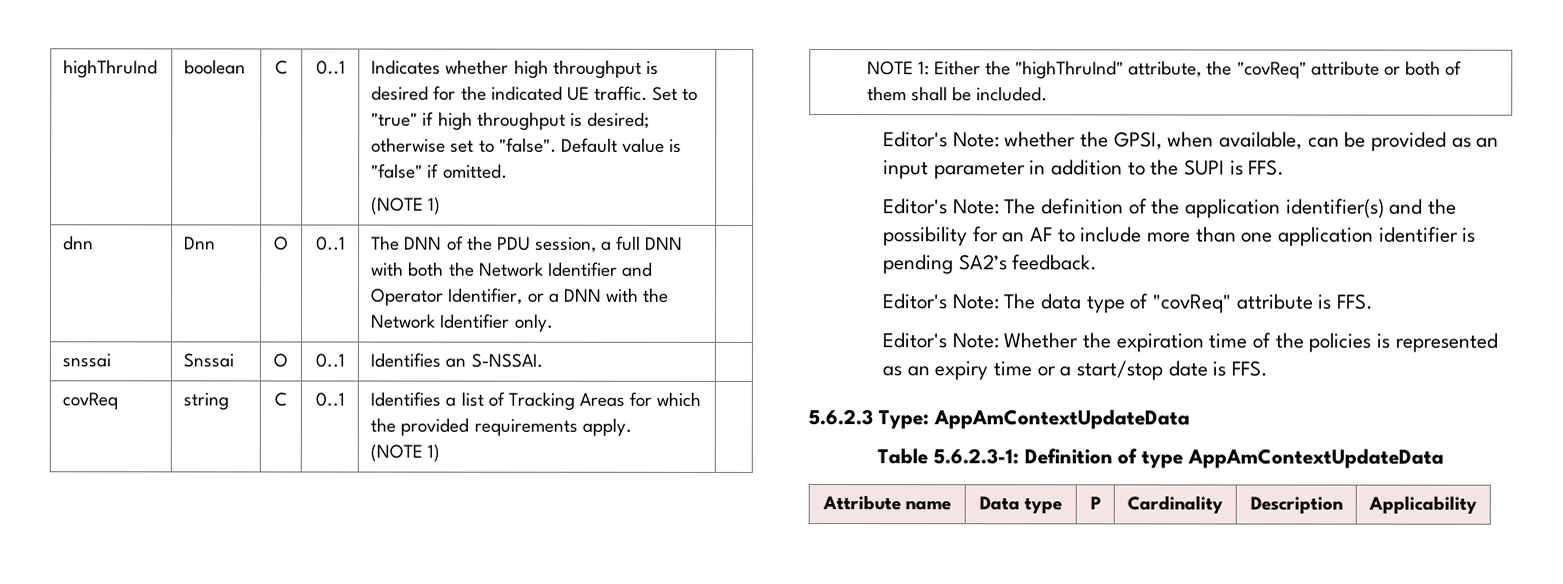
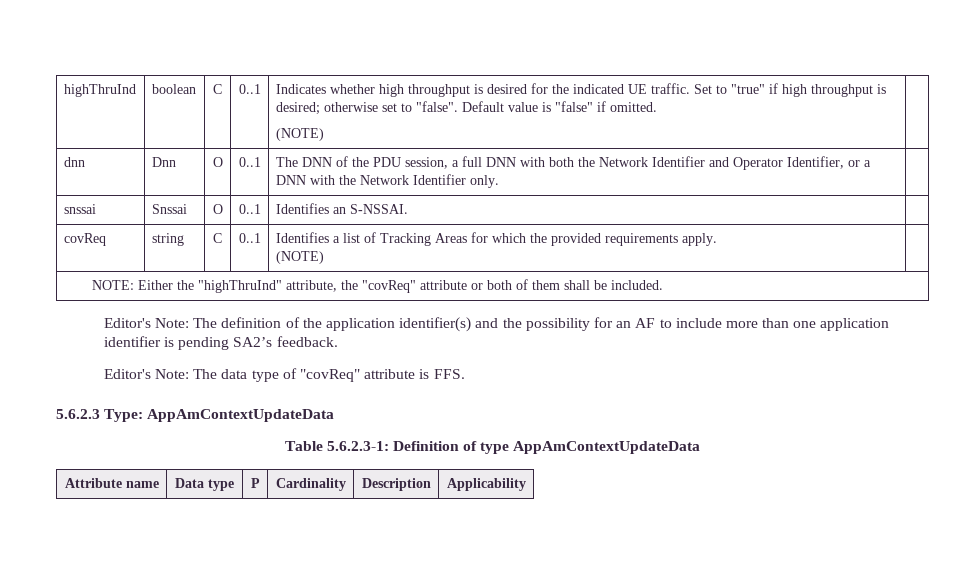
[371,196,442,215] (NOTE 1) -> [275,128,324,141] (NOTE)
[370,443,441,462] [866,61,930,76] (NOTE 1) | // NOTE 1: -> [275,251,324,264] [92,280,135,290] (NOTE) | // NOTE:
[883,131,1500,152] [883,159,1286,180] // Editor's Note: whether the GPSI, when available, can be provided as an input parameter in addition to the SUPI is FFS. -> (664, 285) none
[882,332,1498,353] [882,360,1269,381] // Editor's Note: Whether the expiration time of the policies is represented as an expiry time or a start/stop date is FFS. -> (465, 374) none

